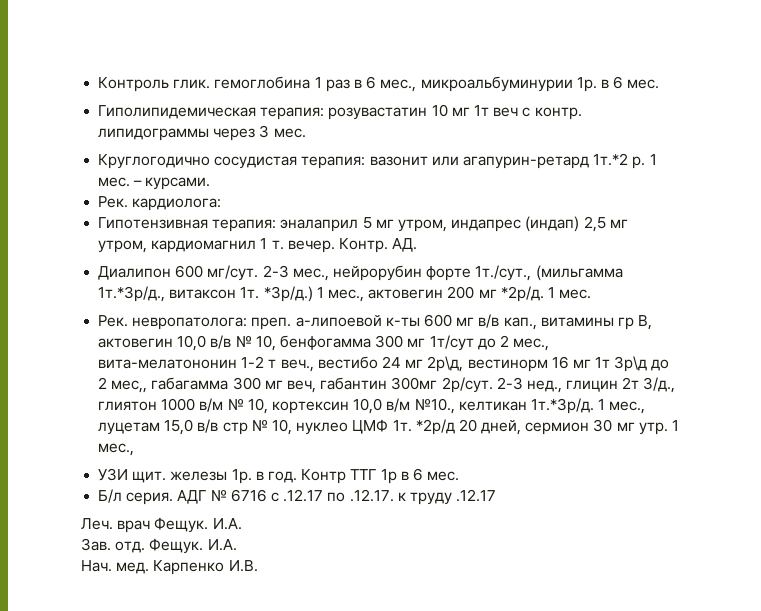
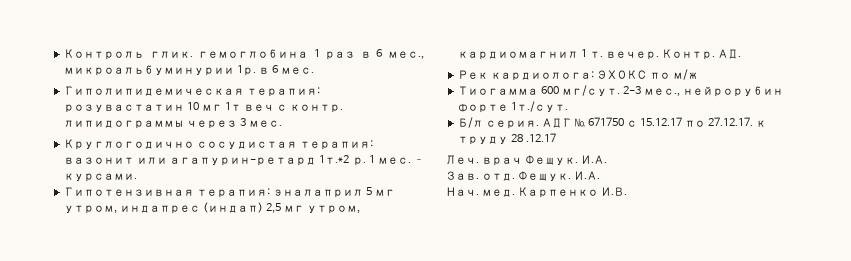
[98,196,222,211] // Рек. кардиолога: -> (138, 177) none
[98,266,172,280] Диалипон -> [458,69,698,81] [458,86,539,95] Рек кардиолога: ЭХОКС по м/ж // Тиогамма
[475,265,623,281] [98,286,592,302] [98,314,653,330] [98,335,550,351] [98,356,670,372] [98,377,676,393] [98,398,646,414] [98,419,680,435] [98,443,135,456] [98,468,460,484] 1т./сут., (мильгамма 1т.*3р/д., витаксон 1т. *3р/д.) 1 мес., актовегин 200 мг *2р/д. 1 мес. // Рек. невропатолога: преп. а-липоевой к-ты 600 мг в/в кап., витамины гр В, актовегин 10,0 в/в № 10, бенфогамма 300 мг 1т/сут до 2 мес., вита-мелатононин 1-2 т веч., вестибо 24 мг 2р\д, вестинорм 16 мг 1т 3р\д до 2 мес,, габагамма 300 мг веч, габантин 300мг 2р/сут. 2-3 нед., глицин 2т 3/д., глиятон 1000 в/м № 10, кортексин 10,0 в/м №10., келтикан 1т.*3р/д. 1 мес., луцетам 15,0 в/в стр № 10, нуклео ЦМФ 1т. *2р/д 20 дней, сермион 30 мг утр. 1 мес., // УЗИ щит. железы 1р. в год. Контр ТТГ 1р в 6 мес. -> [511,101,569,112] 1т./сут.
[230,489,394,502] 6716 с .12.17 по .12.17. -> [587,117,753,127] 671750 с 15.12.17 по 27.12.17.
(452, 498) none -> [511,134,524,142] 28

